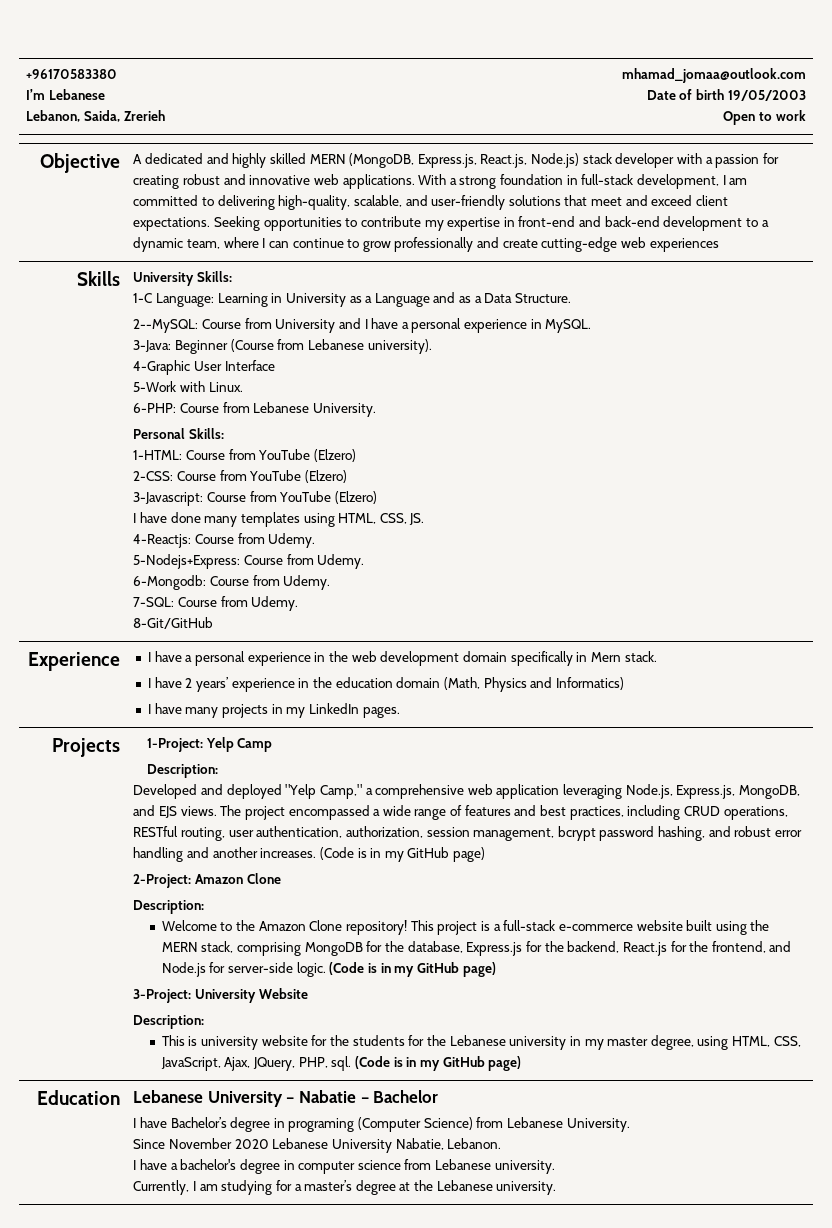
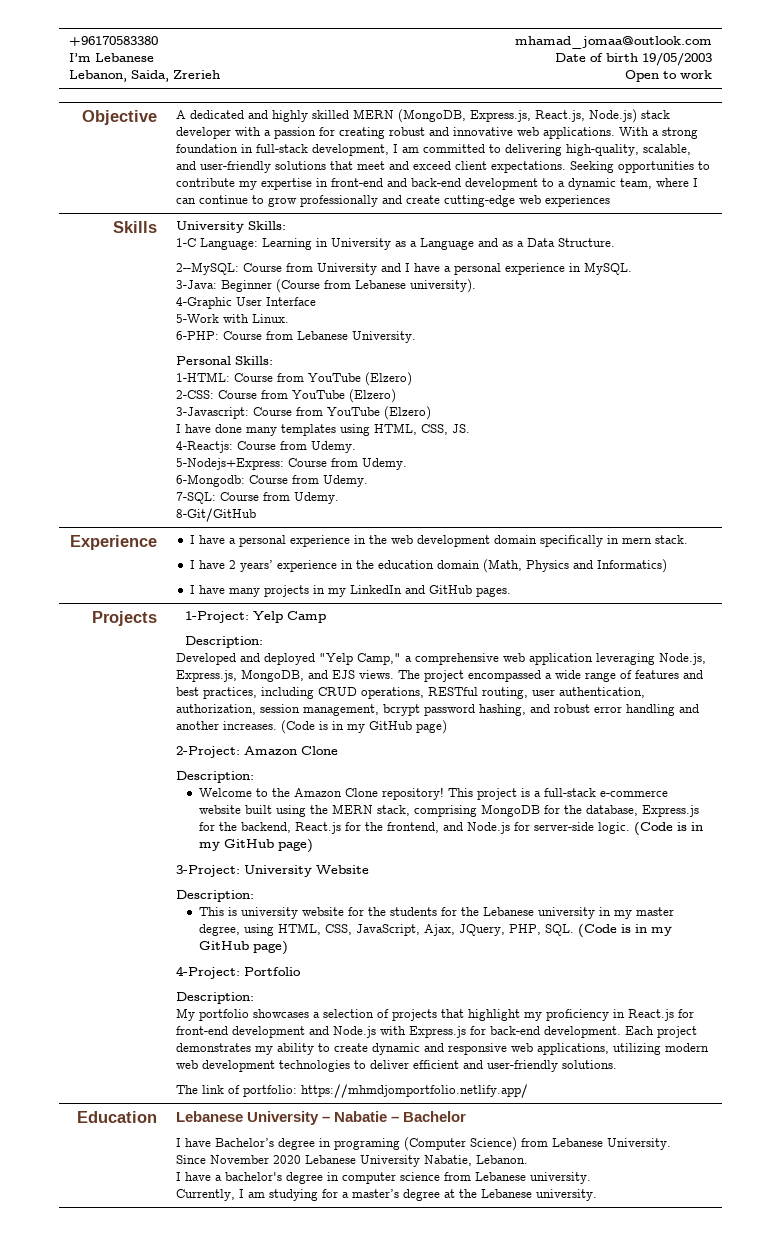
[590,652,621,662] Mern -> [622,537,653,544] mern
(359, 708) none -> [405,585,473,594] and GitHub
[331,1056,522,1071] sql. (Code is in my GitHub page) -> [544,924,672,937] [198,941,288,955] [175,966,301,979] [175,992,254,1004] [175,1008,694,1021] [175,1026,697,1038] [175,1043,709,1055] [175,1060,617,1072] [175,1084,528,1098] SQL. (Code is in my GitHub page) // 4-Project: Portfolio // Description: // My portfolio showcases a selection of projects that highlight my proficiency in React.js for front-end development and Node.js with Express.js for back-end development. Each project demonstrates my ability to create dynamic and responsive web applications, utilizing modern web development technologies to deliver efficient and user-friendly solutions. // The link of portfolio: https://mhmdjomportfolio.netlify.app/

